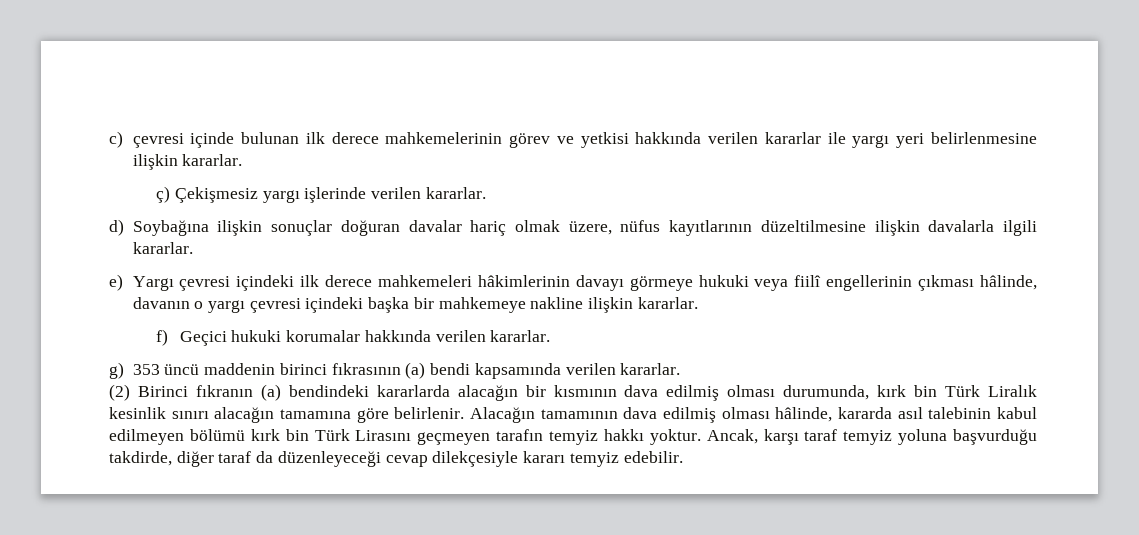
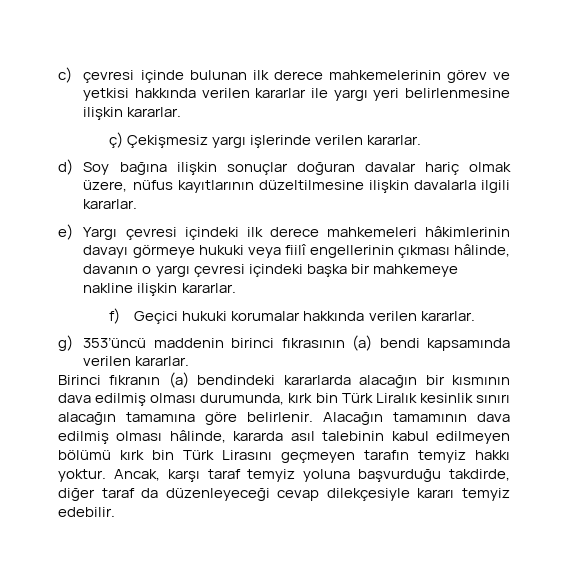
[132,220,209,236] Soybağına -> [83,162,167,175] Soy bağına
[132,364,200,375] 353 üncü -> [83,337,147,348] 353’üncü
[109,384,130,401] (2) -> (190, 361) none

